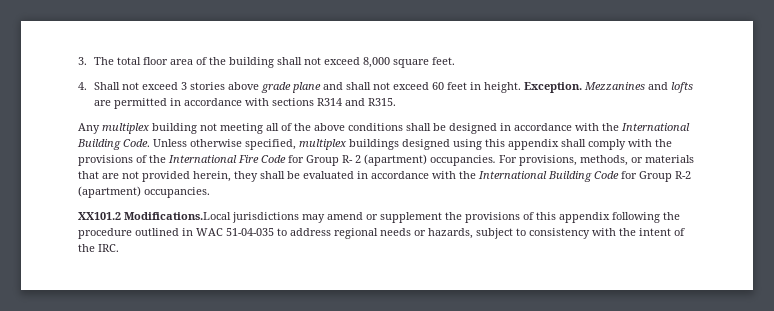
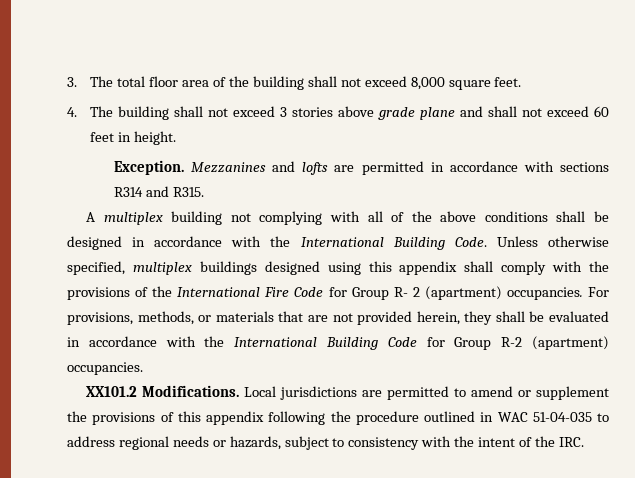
[93,82,120,90] Shall -> [90,106,204,120] The building shall
(521, 87) none -> (177, 138) //
[78,123,100,134] Any -> [86,212,96,222] A
[220,123,263,134] meeting -> [259,211,361,225] complying with
[124,212,325,223] Modifications.Local jurisdictions may -> [142,385,467,400] Modifications. Local jurisdictions are permitted to

